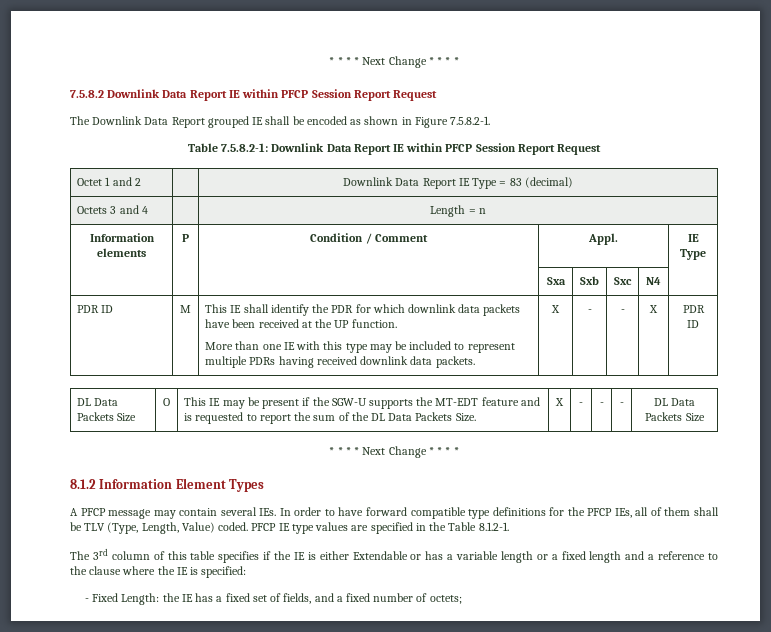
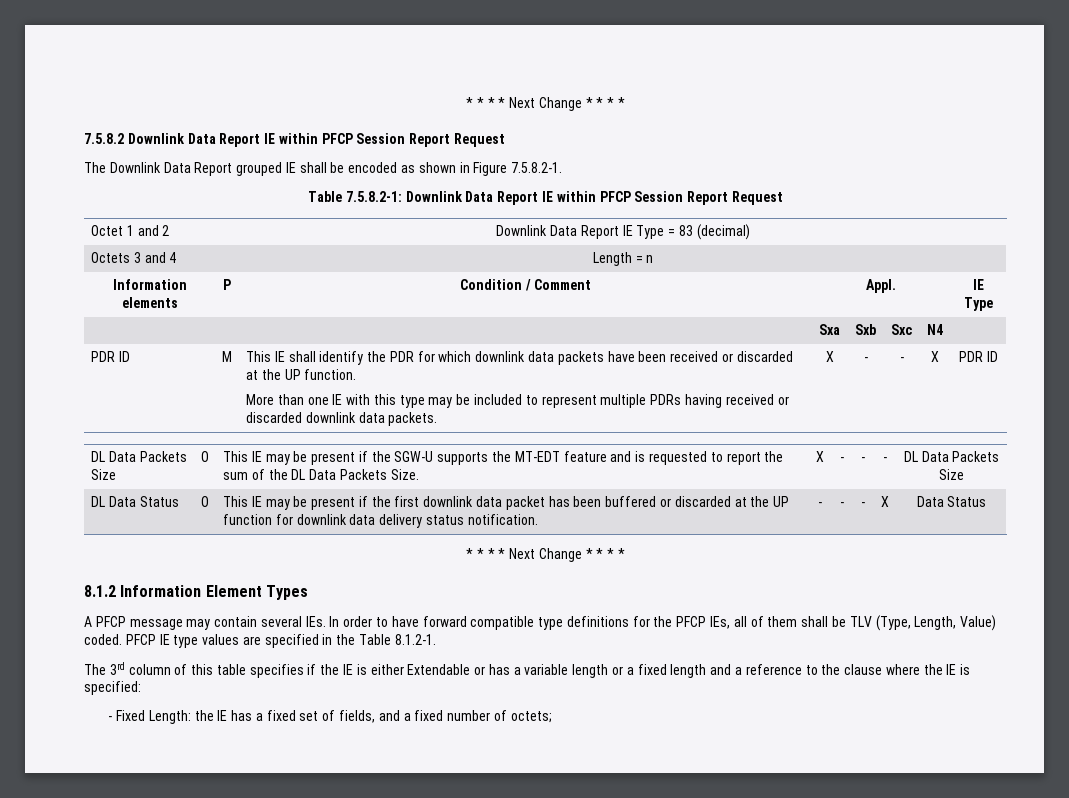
(299, 323) none -> [721,351,793,362] or discarded
(357, 360) none -> [777,396,789,405] [246,412,303,423] or discarded
(705, 417) none -> [91,496,179,507] [201,496,209,507] [223,496,790,510] [223,514,538,528] [818,502,822,507] [840,502,844,507] [861,502,865,507] [881,496,889,507] [916,496,987,507] // DL Data Status | O | This IE may be present if the first downlink data packet has been buffered or discarded at the UP function for downlink data delivery status notification. | - | - | - | X | Data Status

